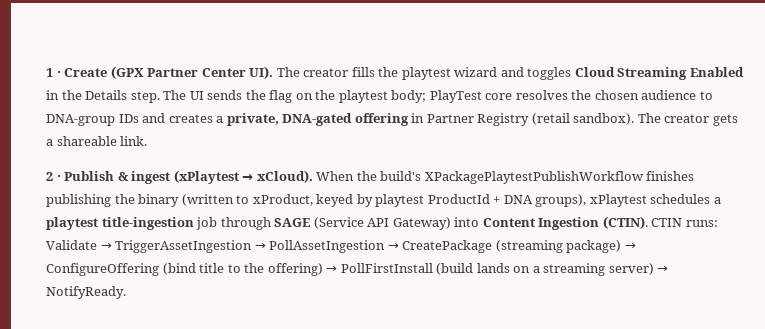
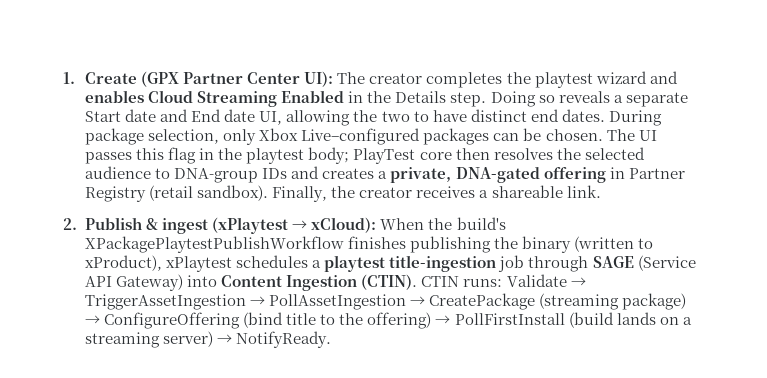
[46,68,61,77] 1 · -> [63,72,75,84] 1.
[249,66,375,79] UI). The creator fills -> [304,71,503,88] UI): The creator completes
[527,67,572,80] toggles -> [85,90,145,103] enables
[163,90,313,103] The UI sends the flag on -> [490,91,688,107] [85,109,662,126] [85,128,657,145] [85,147,215,164] Doing so reveals a separate Start date and End date UI, allowing the two to have distinct end dates. During package selection, only Xbox Live–configured packages can be chosen. The UI passes this flag in
(513, 96) none -> [455,148,490,160] then
[594,90,639,100] chosen -> [584,147,645,160] selected
[637,113,738,126] The creator gets -> [272,186,476,202] Finally, the creator receives
[46,172,61,181] 2 · -> [63,218,77,230] 2.
[256,170,313,183] xCloud). -> [311,217,377,233] xCloud):
[252,194,587,207] xProduct, keyed by playtest ProductId + DNA groups), -> [85,255,163,271] xProduct),

